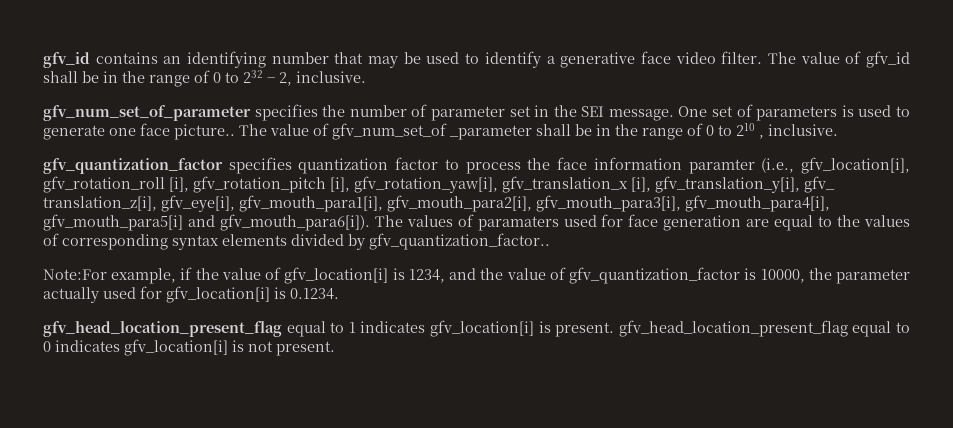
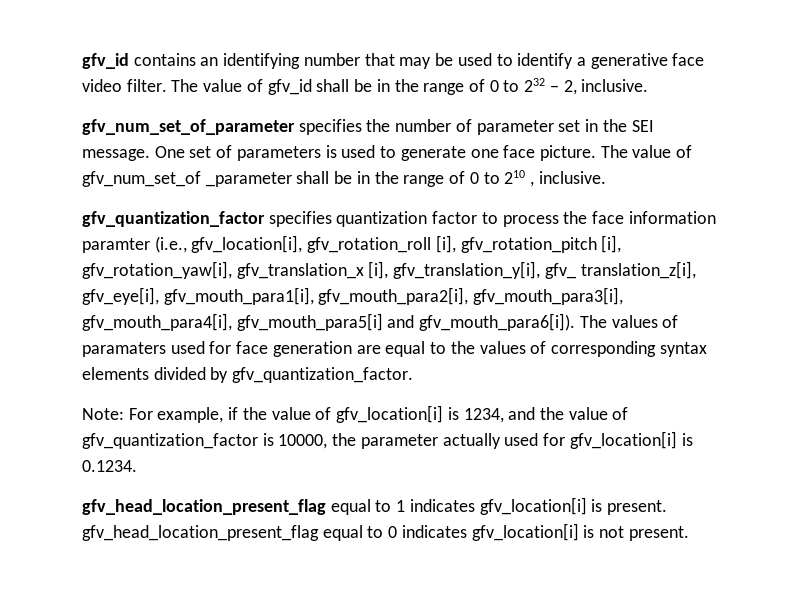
[174,124,235,140] picture.. -> [539,145,596,161] picture.
[369,233,550,250] [43,269,107,280] gfv_quantization_factor.. // Note:For -> [232,367,414,383] [82,408,153,420] gfv_quantization_factor. // Note: For

